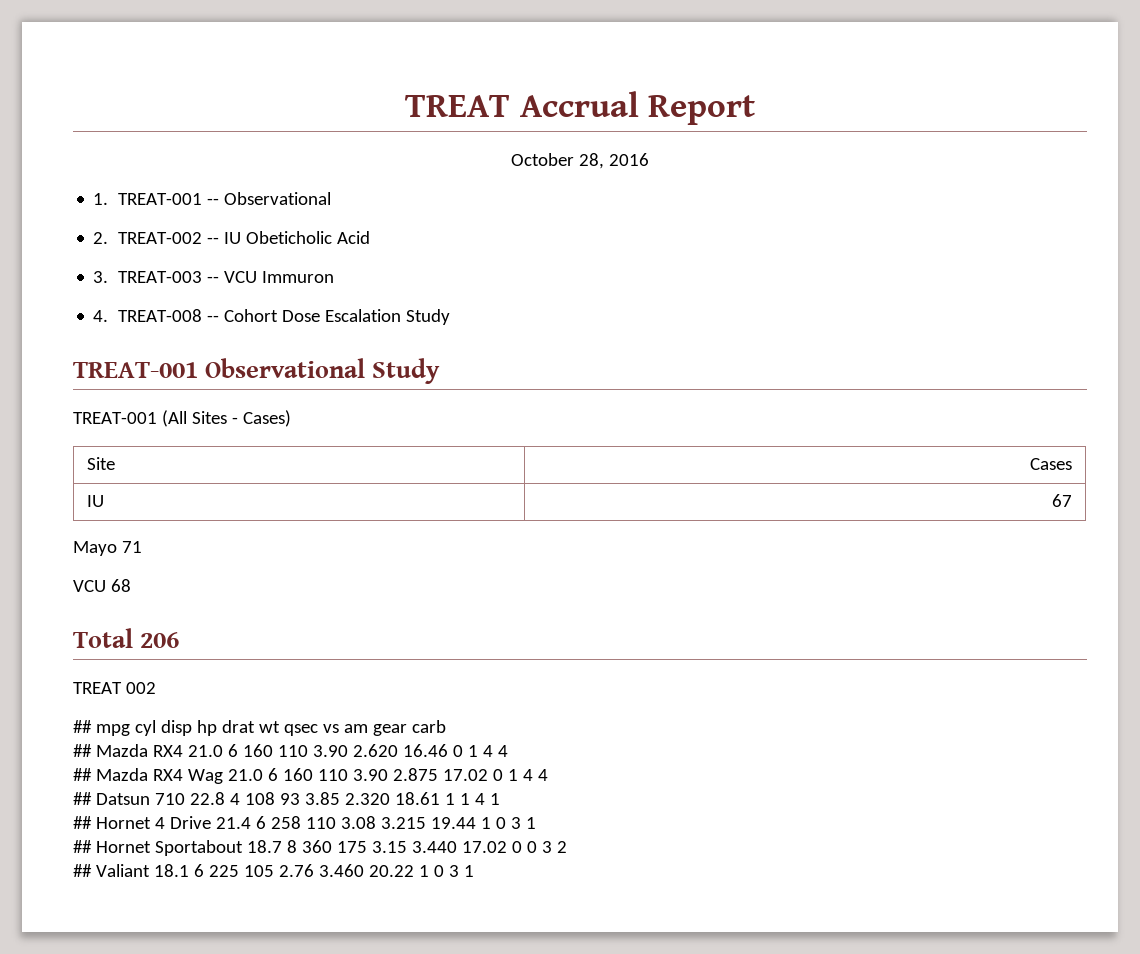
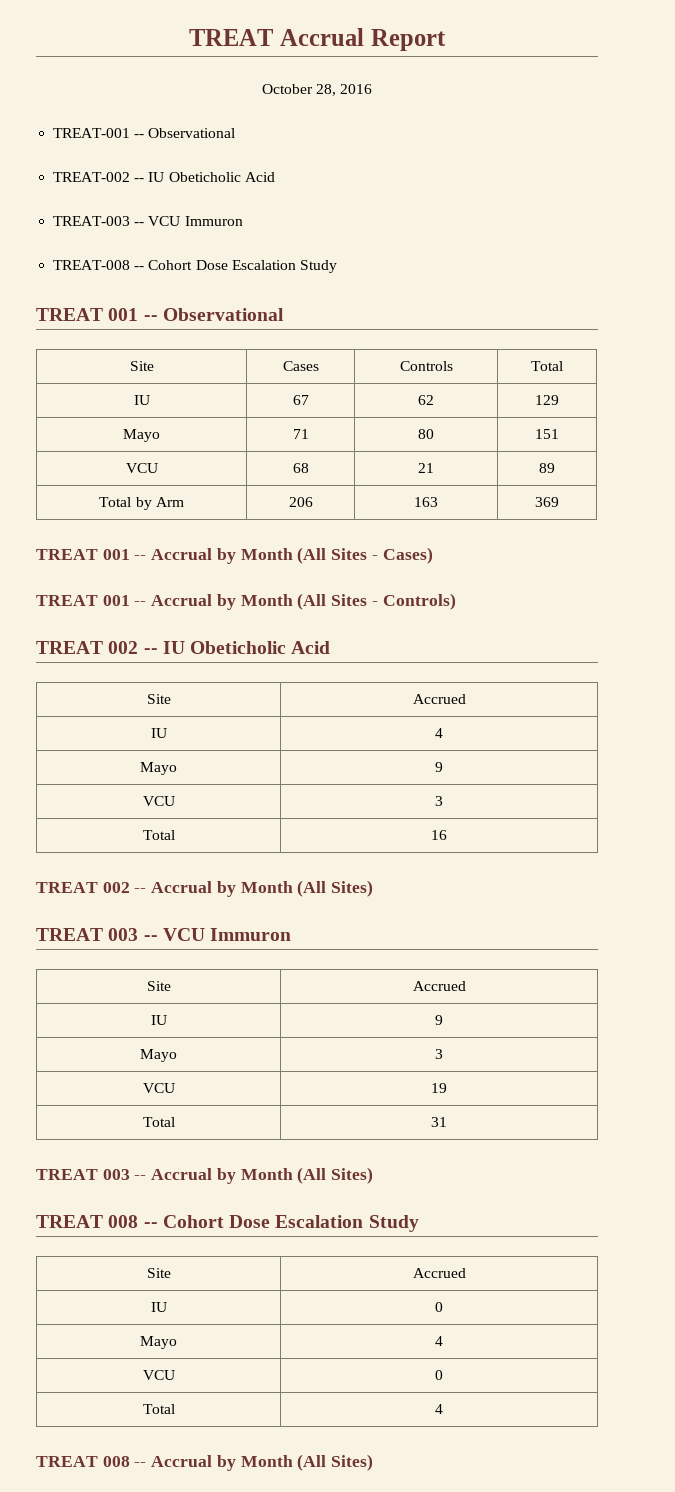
[93,193,109,205] 1. -> (373, 89) none
[93,232,109,244] 2. -> (236, 133) none
[93,271,109,283] 3. -> (275, 177) none
[93,310,109,322] 4. -> (243, 221) none
[73,358,441,384] [73,410,291,427] [87,457,116,470] [1029,458,1072,470] [87,495,105,507] [1051,494,1072,507] [73,541,142,556] [73,579,131,592] [73,628,180,648] [73,682,156,694] [73,720,446,736] [73,744,508,757] [73,768,548,784] [73,792,500,805] [73,816,536,829] [73,840,567,856] [73,864,474,877] TREAT-001 Observational Study // TREAT-001 (All Sites - Cases) // Site | Cases // IU | 67 // Mayo 71 // VCU 68 // Total 206 // TREAT 002 // ## mpg cyl disp hp drat wt qsec vs am gear carb // ## Mazda RX4 21.0 6 160 110 3.90 2.620 16.46 0 1 4 4 // ## Mazda RX4 Wag 21.0 6 160 110 3.90 2.875 17.02 0 1 4 4 // ## Datsun 710 22.8 4 108 93 3.85 2.320 18.61 1 1 4 1 // ## Hornet 4 Drive 21.4 6 258 110 3.08 3.215 19.44 1 0 3 1 // ## Hornet Sportabout 18.7 8 360 175 3.15 3.440 17.02 0 0 3 2 // ## Valiant 18.1 6 225 105 2.76 3.460 20.22 1 0 3 1 -> [36,308,284,321] [129,361,154,371] [282,361,319,371] [399,361,453,371] [531,361,563,371] [133,395,150,405] [292,395,309,405] [418,395,434,405] [535,395,559,405] [123,429,160,442] [292,429,309,439] [418,429,434,439] [535,429,559,439] [125,463,158,473] [292,463,309,473] [418,463,434,473] [539,463,555,473] [99,497,184,510] [288,497,313,507] [414,497,438,507] [535,497,559,507] [36,547,433,564] [36,593,456,610] [36,641,331,654] [146,694,171,704] [412,694,466,704] [150,728,167,738] [435,728,443,738] [140,762,177,775] [435,762,443,772] [142,796,175,806] [435,796,443,806] [142,830,175,840] [431,830,447,840] [36,880,374,897] [36,928,292,941] [146,981,171,991] [412,981,466,991] [150,1015,167,1025] [435,1015,443,1025] [140,1049,177,1062] [435,1049,443,1059] [142,1083,175,1093] [431,1083,447,1093] [142,1117,175,1127] [431,1117,447,1127] [36,1167,374,1184] [36,1215,419,1232] [146,1268,171,1278] [412,1268,466,1278] [150,1302,167,1312] [435,1302,443,1312] [140,1336,177,1349] [435,1336,443,1346] [142,1370,175,1380] [435,1370,443,1380] [142,1404,175,1414] [435,1404,443,1414] [36,1454,374,1471] TREAT 001 -- Observational // Site | Cases | Controls | Total // IU | 67 | 62 | 129 // Mayo | 71 | 80 | 151 // VCU | 68 | 21 | 89 // Total by Arm | 206 | 163 | 369 // TREAT 001 -- Accrual by Month (All Sites - Cases) // TREAT 001 -- Accrual by Month (All Sites - Controls) // TREAT 002 -- IU Obeticholic Acid // Site | Accrued // IU | 4 // Mayo | 9 // VCU | 3 // Total | 16 // TREAT 002 -- Accrual by Month (All Sites) // TREAT 003 -- VCU Immuron // Site | Accrued // IU | 9 // Mayo | 3 // VCU | 19 // Total | 31 // TREAT 003 -- Accrual by Month (All Sites) // TREAT 008 -- Cohort Dose Escalation Study // Site | Accrued // IU | 0 // Mayo | 4 // VCU | 0 // Total | 4 // TREAT 008 -- Accrual by Month (All Sites)

